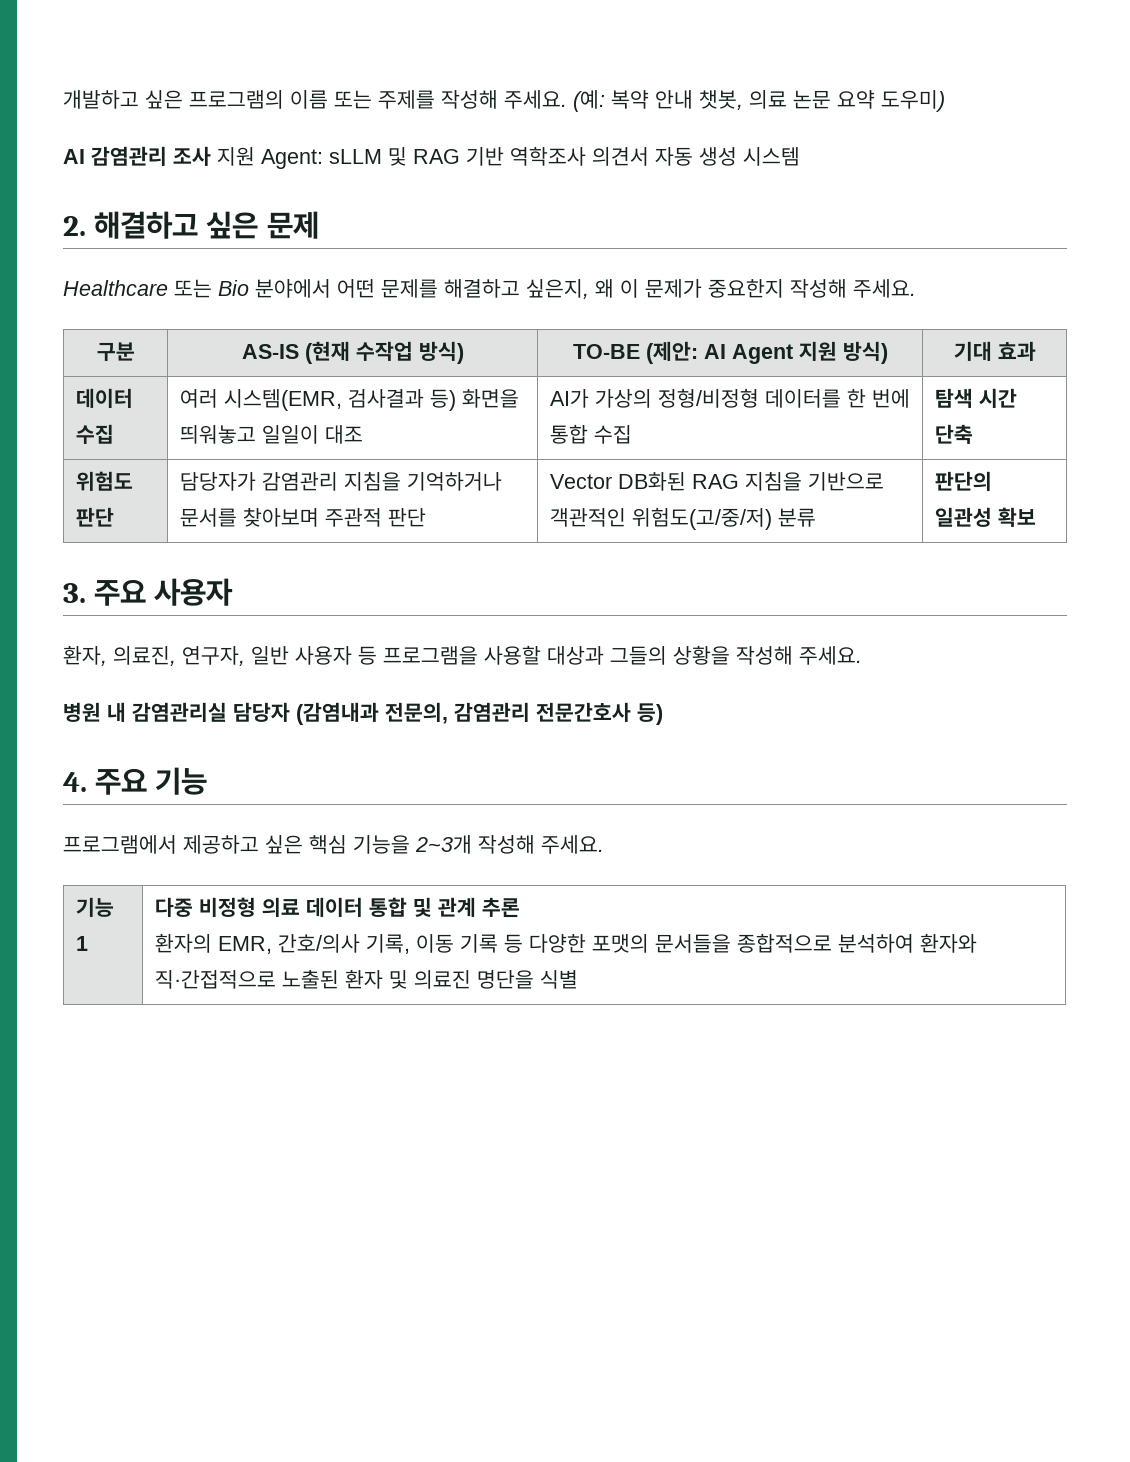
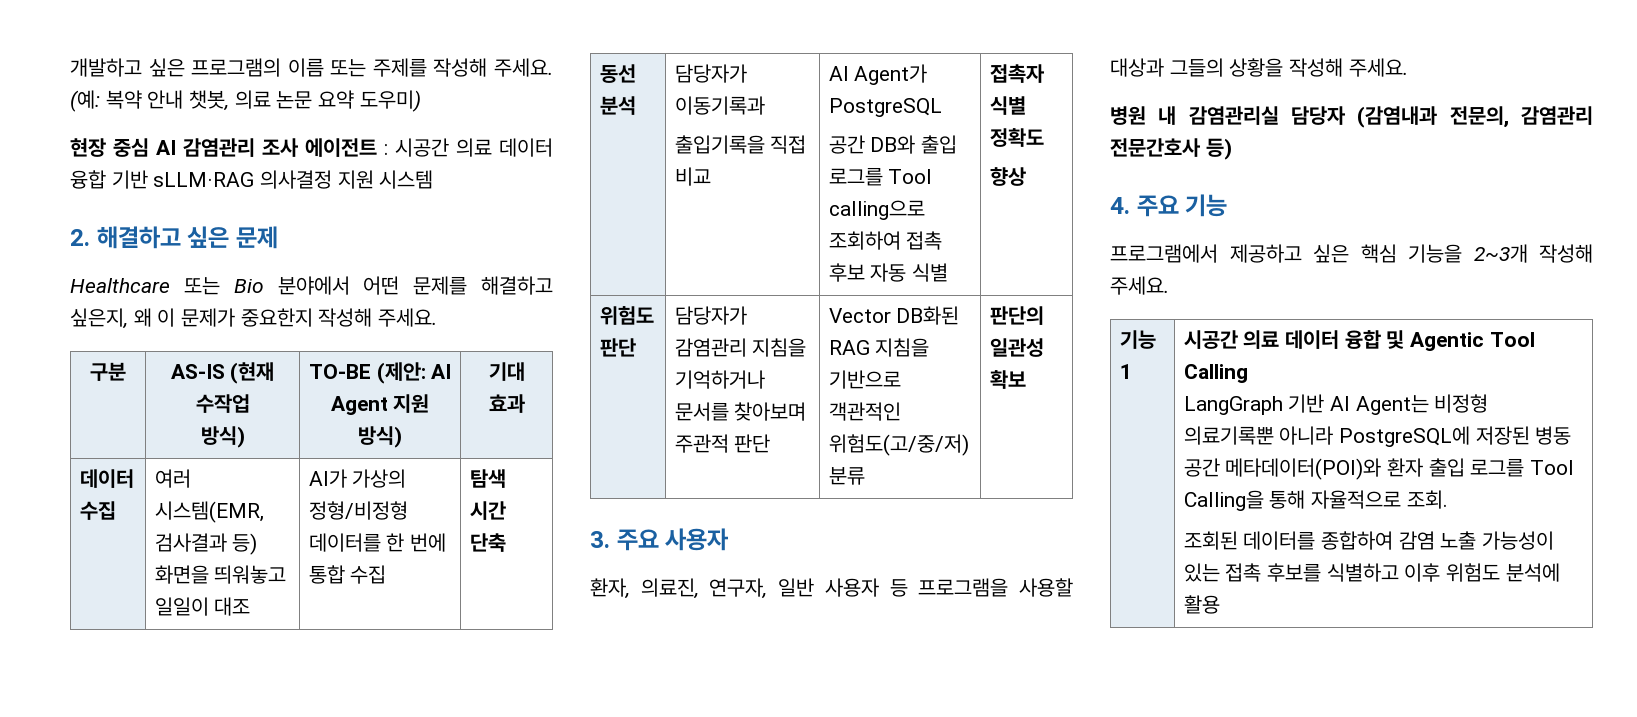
(945, 101) none -> [70,138,149,157] 현장 중심
[217,146,737,169] 지원 Agent: sLLM 및 RAG 기반 역학조사 의견서 자동 생성 -> [305,138,553,157] [70,170,374,189] 에이전트 : 시공간 의료 데이터 융합 기반 sLLM·RAG 의사결정 지원
(413, 351) none -> (250, 403) //
(973, 434) none -> [599,64,636,83] [599,96,636,115] [674,64,747,83] [674,96,765,115] [674,135,807,154] [674,167,711,186] [828,64,928,85] [828,98,942,117] [828,135,957,154] [828,167,933,186] [828,200,925,220] [828,231,943,250] [828,263,948,282] [989,64,1045,83] [989,96,1026,115] [989,128,1044,147] [989,167,1026,186] // 동선 분석 | 담당자가 이동기록과 // 출입기록을 직접 비교 | AI Agent가 PostgreSQL // 공간 DB와 출입 로그를 Tool calling으로 조회하여 접촉 후보 자동 식별 | 접촉자 식별 정확도 // 향상
[154,897,520,918] [154,933,977,954] [154,969,578,989] 다중 비정형 의료 데이터 통합 및 관계 추론 // 환자의 EMR, 간호/의사 기록, 이동 기록 등 다양한 포맷의 문서들을 종합적으로 분석하여 환자와 직·간접적으로 노출된 환자 및 의료진 명단을 식별 -> [1183,330,1535,351] [1183,364,1248,383] [1183,394,1489,415] [1183,426,1572,447] [1183,458,1574,480] [1183,490,1448,511] [1183,531,1554,550] [1183,563,1560,582] [1183,595,1220,614] 시공간 의료 데이터 융합 및 Agentic Tool Calling // LangGraph 기반 AI Agent는 비정형 의료기록뿐 아니라 PostgreSQL에 저장된 병동 공간 메타데이터(POI)와 환자 출입 로그를 Tool Calling을 통해 자율적으로 조회. // 조회된 데이터를 종합하여 감염 노출 가능성이 있는 접촉 후보를 식별하고 이후 위험도 분석에 활용

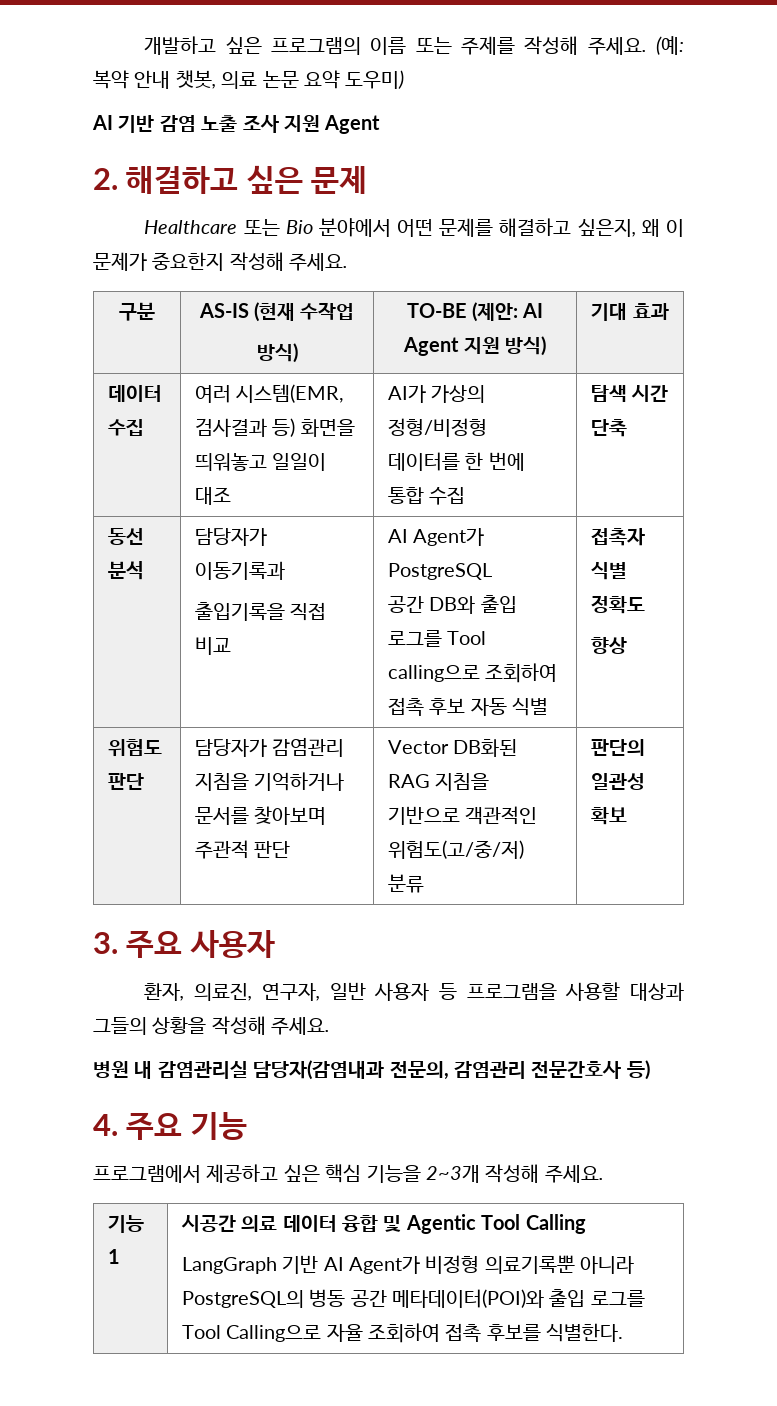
[70,138,553,157] [70,170,434,189] 현장 중심 AI 감염관리 조사 에이전트 : 시공간 의료 데이터 융합 기반 sLLM·RAG 의사결정 지원 시스템 -> [92,115,381,134] AI 기반 감염 노출 조사 지원 Agent
[1291,106,1438,128] 담당자 (감염내과 -> [253,1060,385,1080] 담당자(감염내과
[1355,395,1429,415] Agent는 -> [348,1256,420,1274] Agent가
[1338,426,1530,447] PostgreSQL에 저장된 -> [181,1290,304,1308] PostgreSQL의
[1386,458,1574,477] [1183,490,1448,511] [1183,531,1554,550] [1183,563,1560,582] [1183,595,1220,614] 환자 출입 로그를 Tool Calling을 통해 자율적으로 조회. // 조회된 데이터를 종합하여 감염 노출 가능성이 있는 접촉 후보를 식별하고 이후 위험도 분석에 활용 -> [549,1289,645,1307] [181,1323,624,1343] 출입 로그를 Tool Calling으로 자율 조회하여 접촉 후보를 식별한다.

